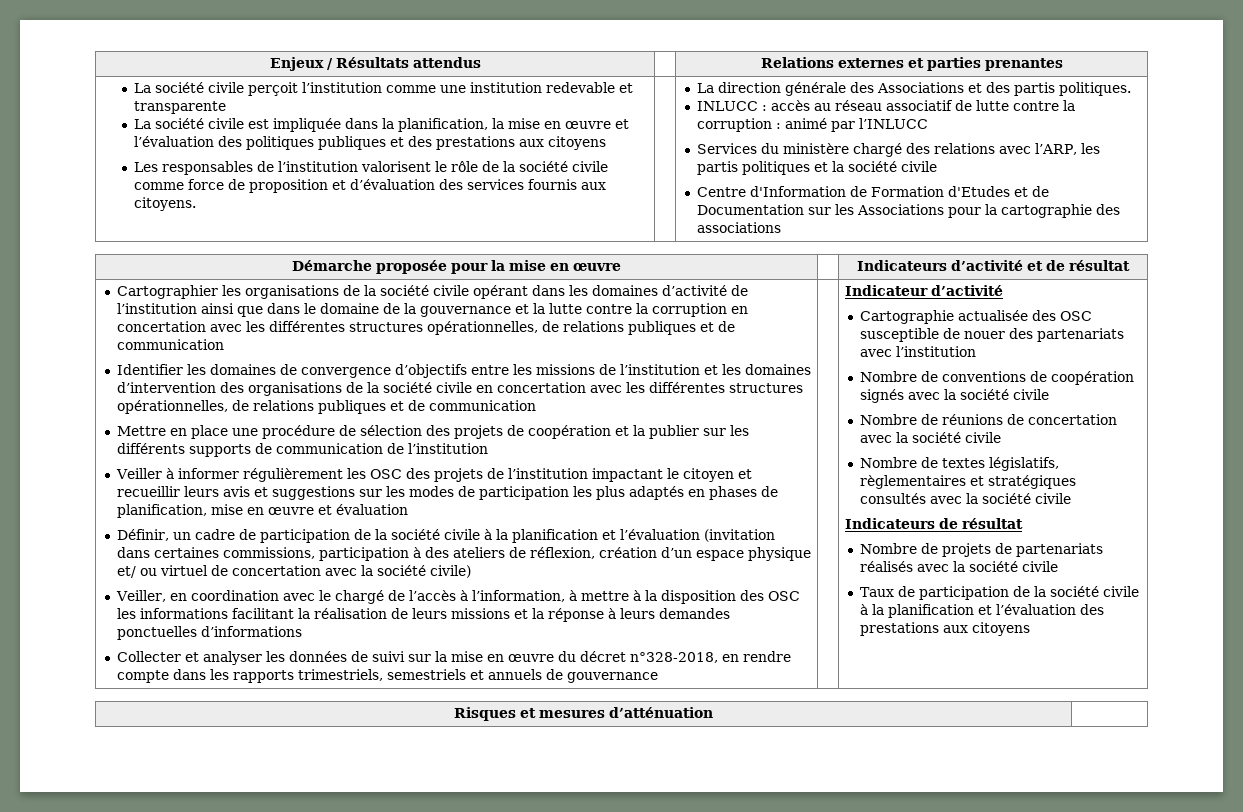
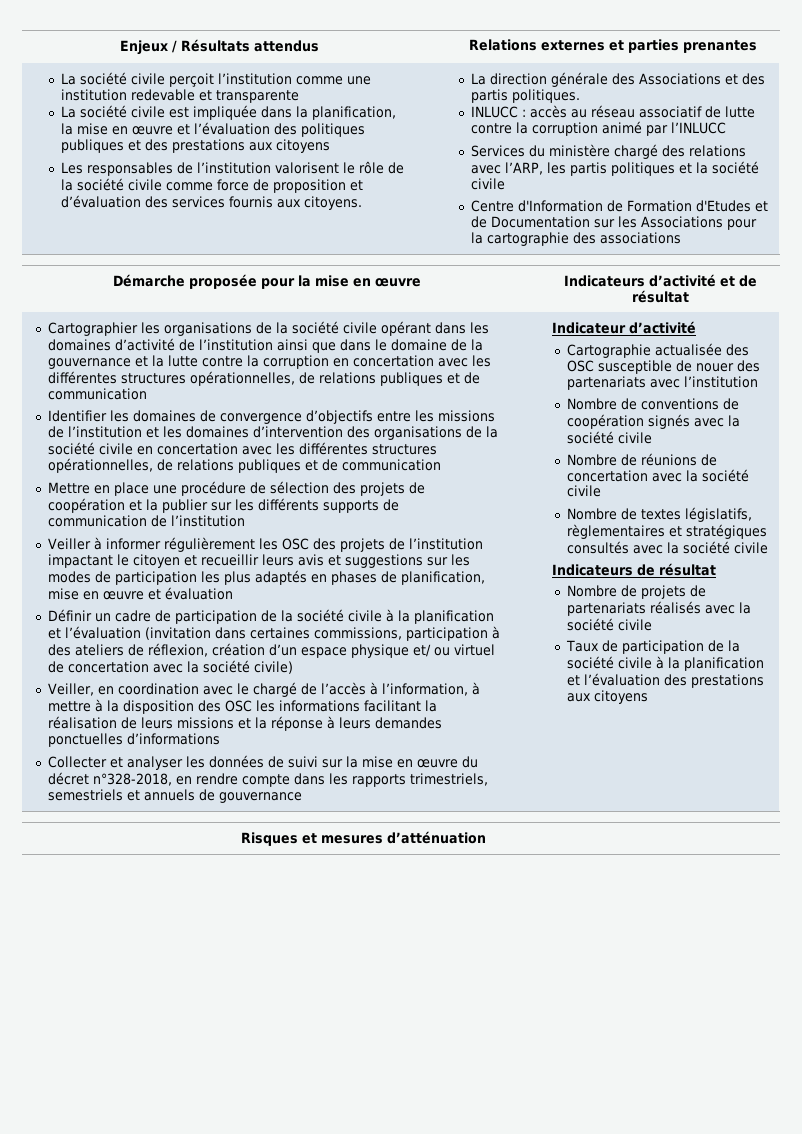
[775,123,781,129] : -> (598, 129) none
[116,529,169,541] Définir, -> [47,609,92,622] Définir

